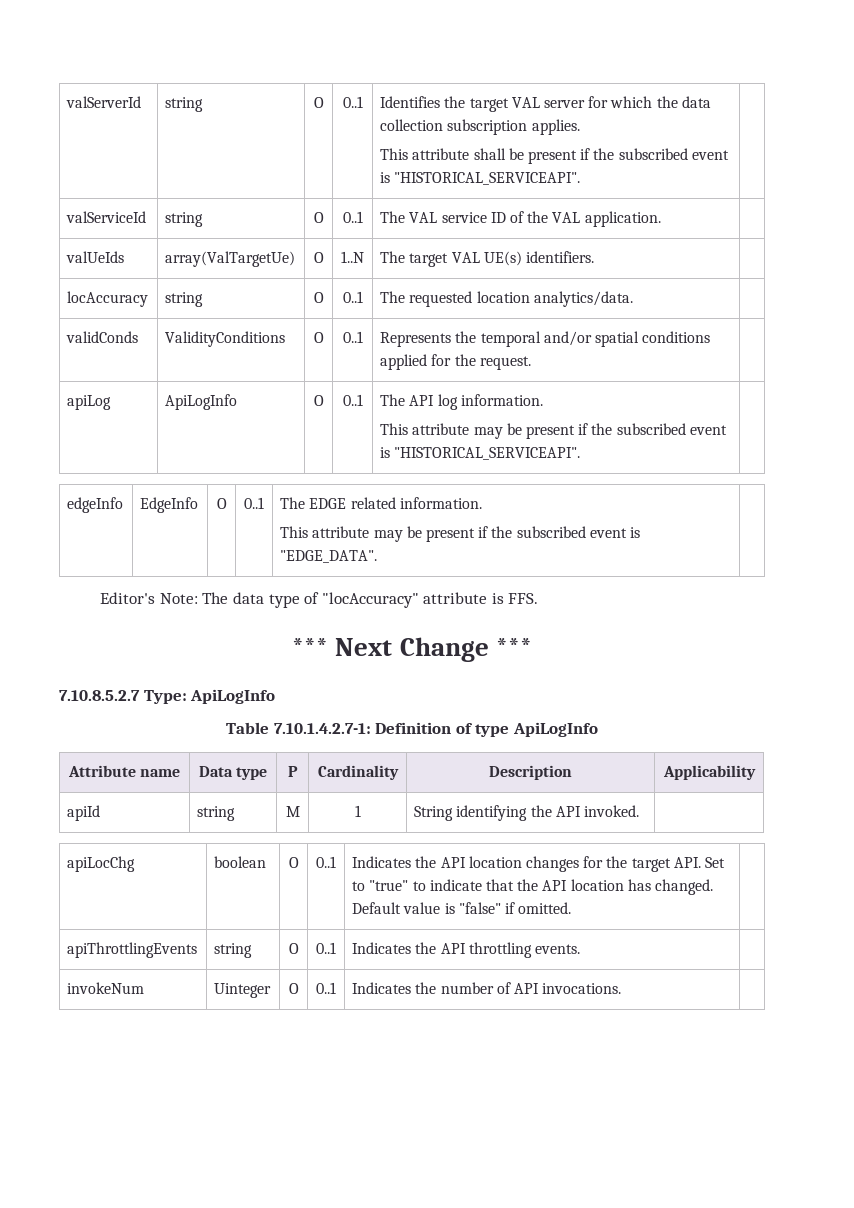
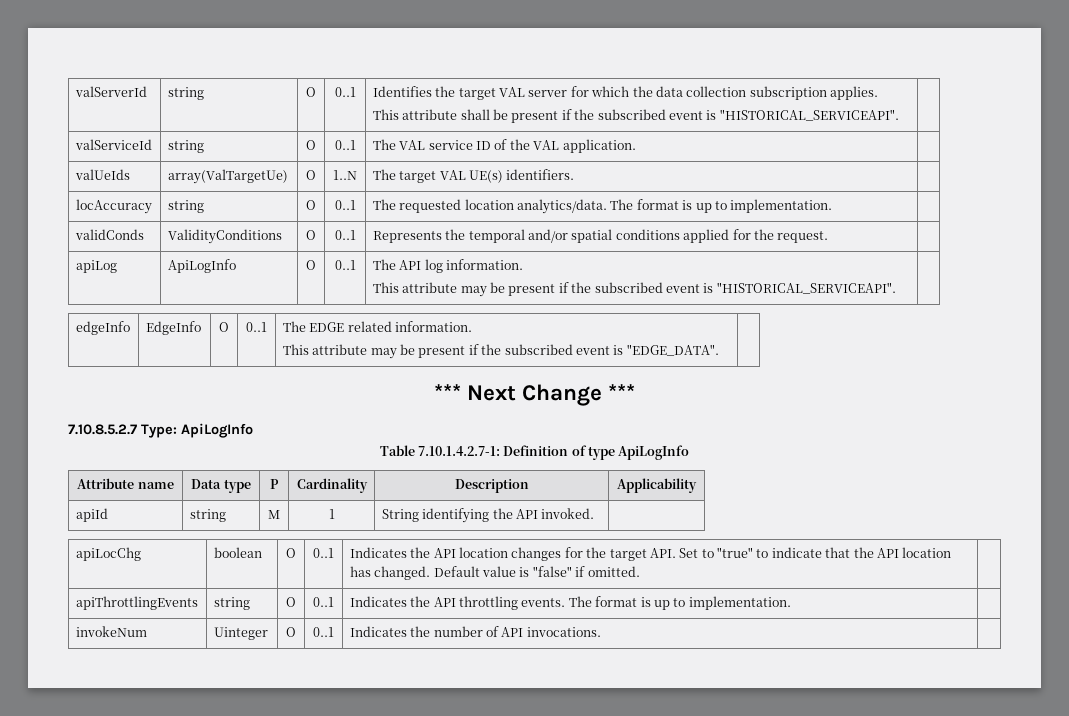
(633, 299) none -> [610,199,833,213] The format is up to implementation.
[100,592,539,608] // Editor's Note: The data type of "locAccuracy" attribute is FFS. -> (719, 350) none
(580, 949) none -> [568,596,791,610] The format is up to implementation.

